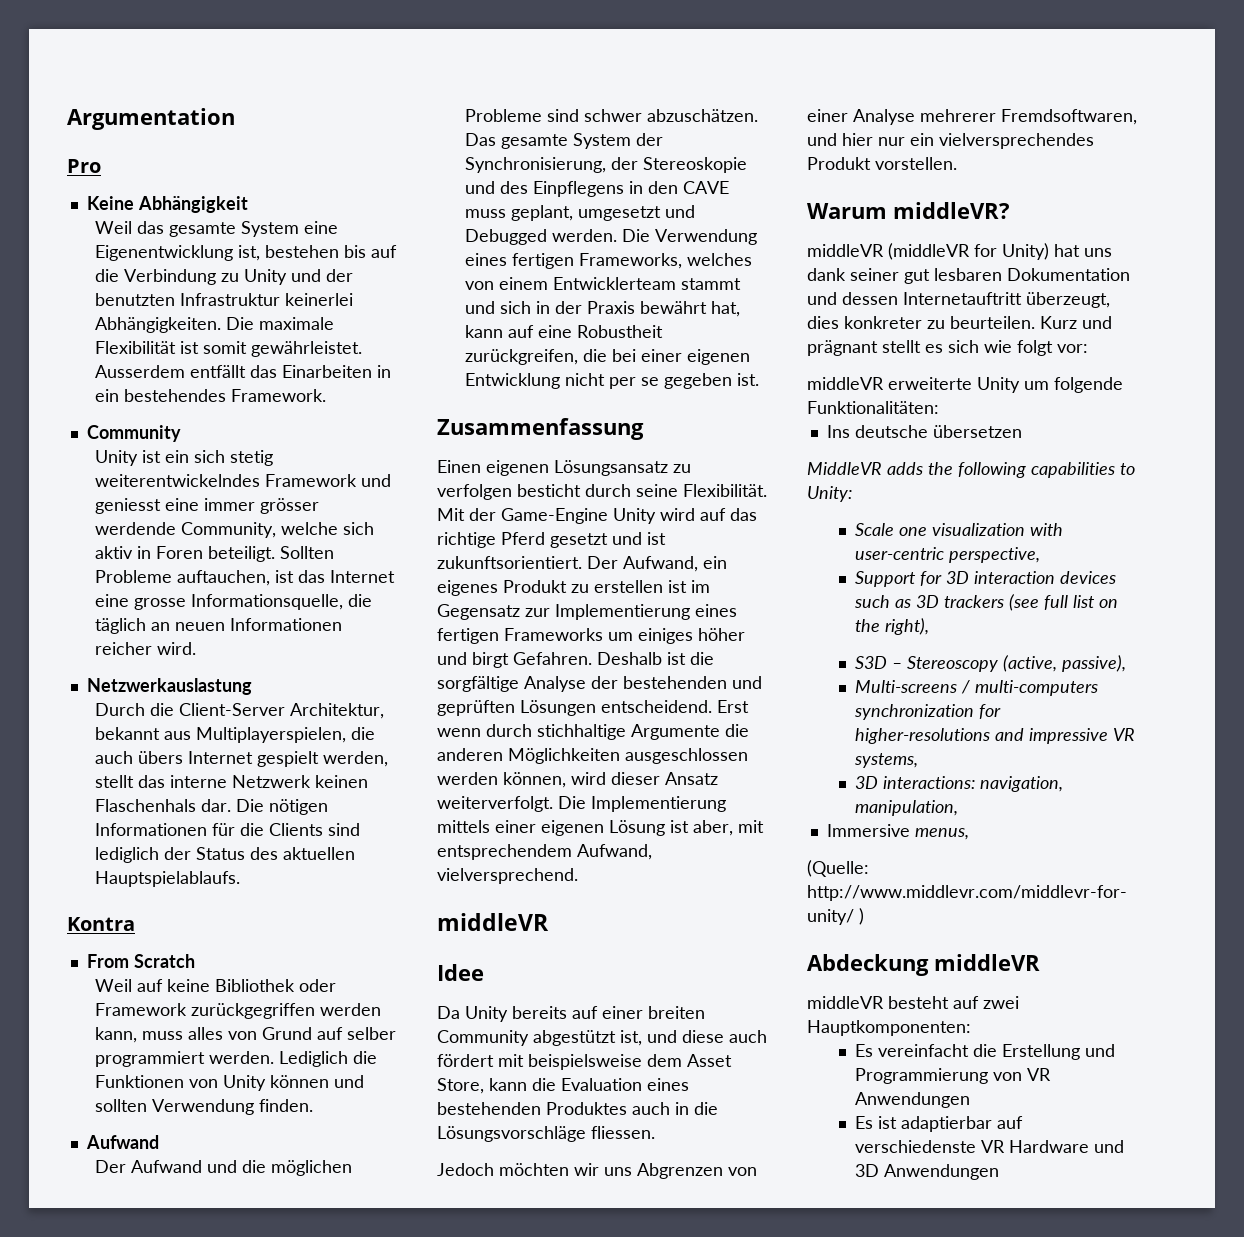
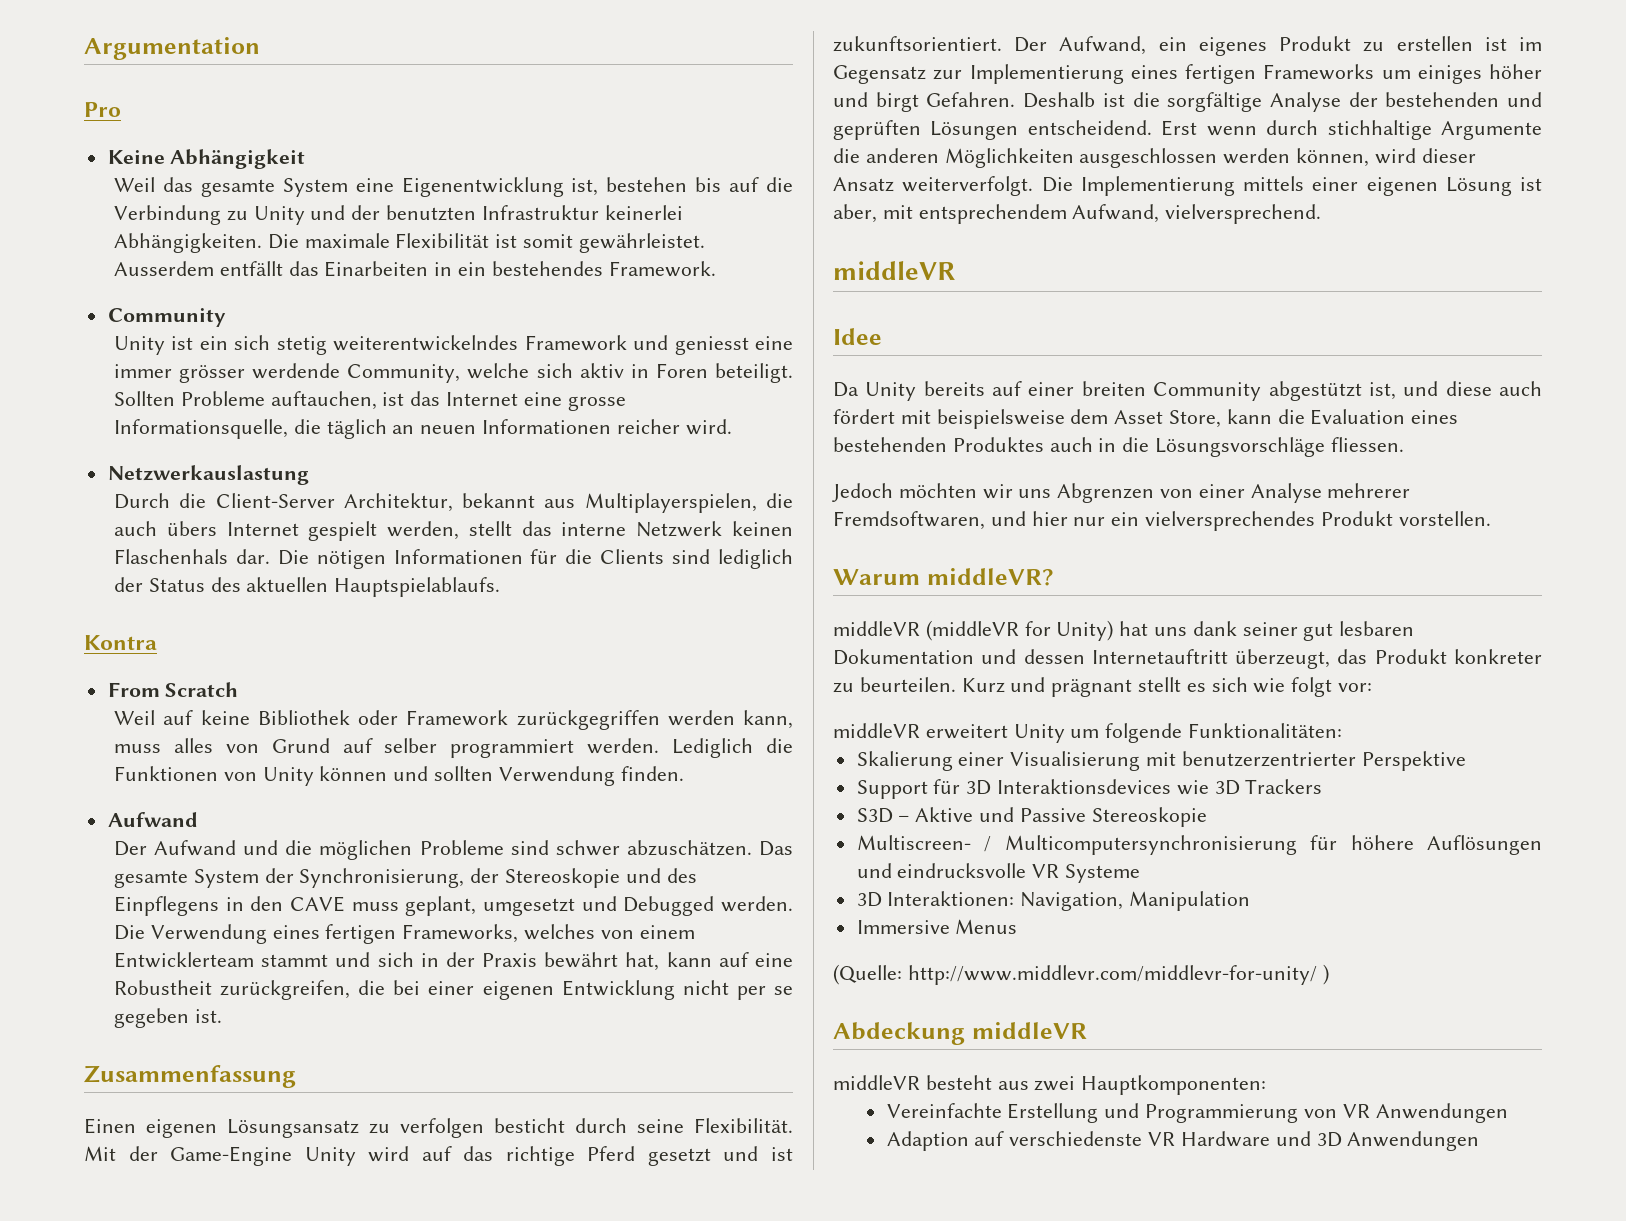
[807,316,839,329] dies -> [1337,649,1447,664] das Produkt
[888,377,972,390] erweiterte -> [925,724,1008,739] erweitert
[826,425,1022,438] [807,462,1135,478] [807,486,852,502] [854,523,1063,536] [854,547,1040,563] [854,571,1116,587] [853,594,1118,611] [854,618,929,635] [854,655,1126,672] [854,680,1098,696] [853,704,1001,720] [854,728,1135,744] [853,753,918,768] [854,776,1063,792] [854,800,958,816] Ins deutsche übersetzen // MiddleVR adds the following capabilities to Unity: // Scale one visualization with user-centric perspective, // Support for 3D interaction devices such as 3D trackers (see full list on the right), // S3D – Stereoscopy (active, passive), // Multi-screens / multi-computers synchronization for higher-resolutions and impressive VR systems, // 3D interactions: navigation, manipulation, -> [856,751,1466,771] [856,779,1323,799] [856,807,1207,827] [856,835,1542,855] [856,863,1141,883] [856,891,1251,911] Skalierung einer Visualisierung mit benutzerzentrierter Perspektive // Support für 3D Interaktionsdevices wie 3D Trackers // S3D – Aktive und Passive Stereoskopie // Multiscreen- / Multicomputersynchronisierung für höhere Auflösungen und eindrucksvolle VR Systeme // 3D Interaktionen: Navigation, Manipulation
[914,828,969,840] menus, -> [955,919,1018,934] Menus
[953,996,979,1009] auf -> [997,1081,1029,1090] aus
[854,1044,997,1057] Es vereinfacht die -> [886,1103,1002,1118] Vereinfachte
[854,1116,992,1132] Es ist adaptierbar -> [886,1131,969,1151] Adaption

